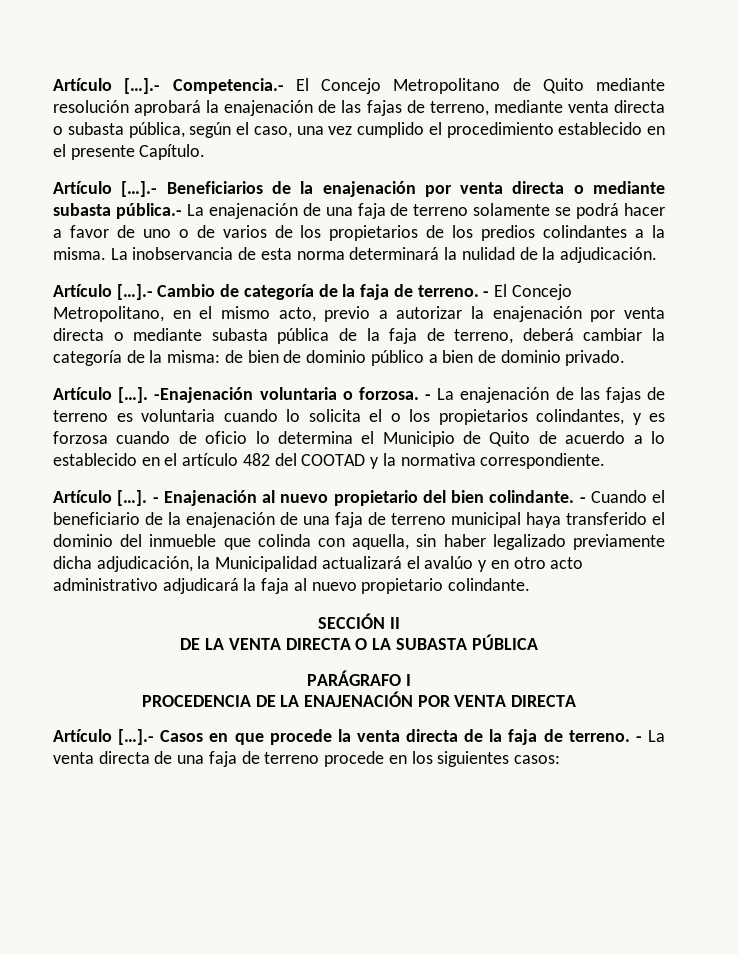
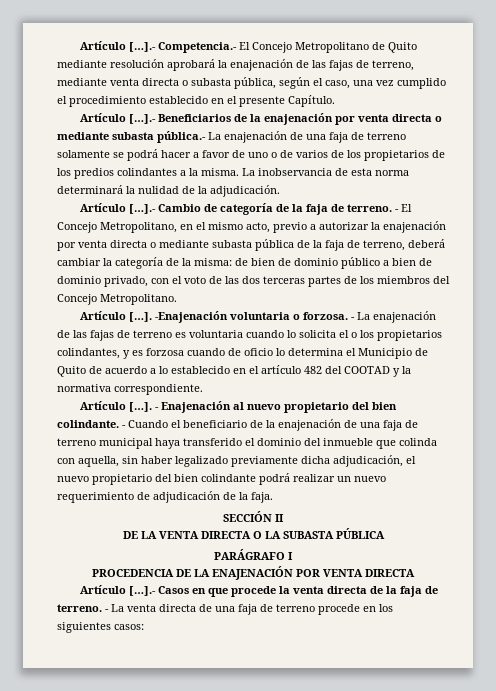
[565,350,626,366] privado. -> [104,276,450,287] [57,294,177,305] privado, con el voto de las dos terceras partes de los miembros del Concejo Metropolitano.
[197,556,584,572] [53,578,531,594] la Municipalidad actualizará el avalúo y en otro acto administrativo adjudicará la faja al nuevo propietario colindante. -> [406,456,416,464] [57,473,386,485] [57,491,273,503] el nuevo propietario del bien colindante podrá realizar un nuevo requerimiento de adjudicación de la faja.

